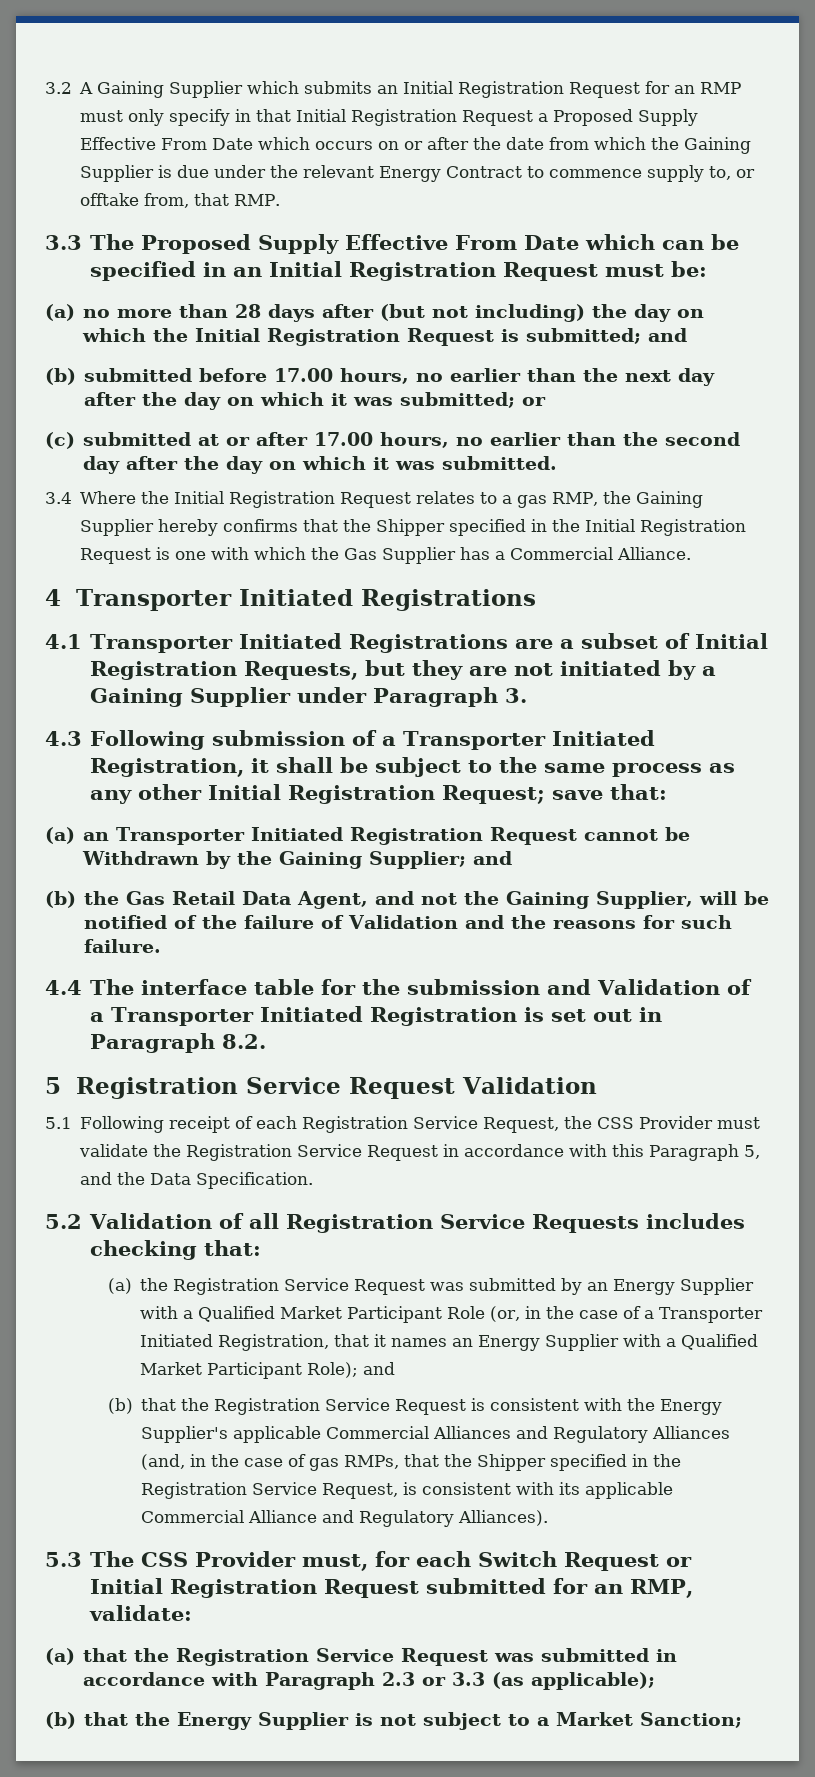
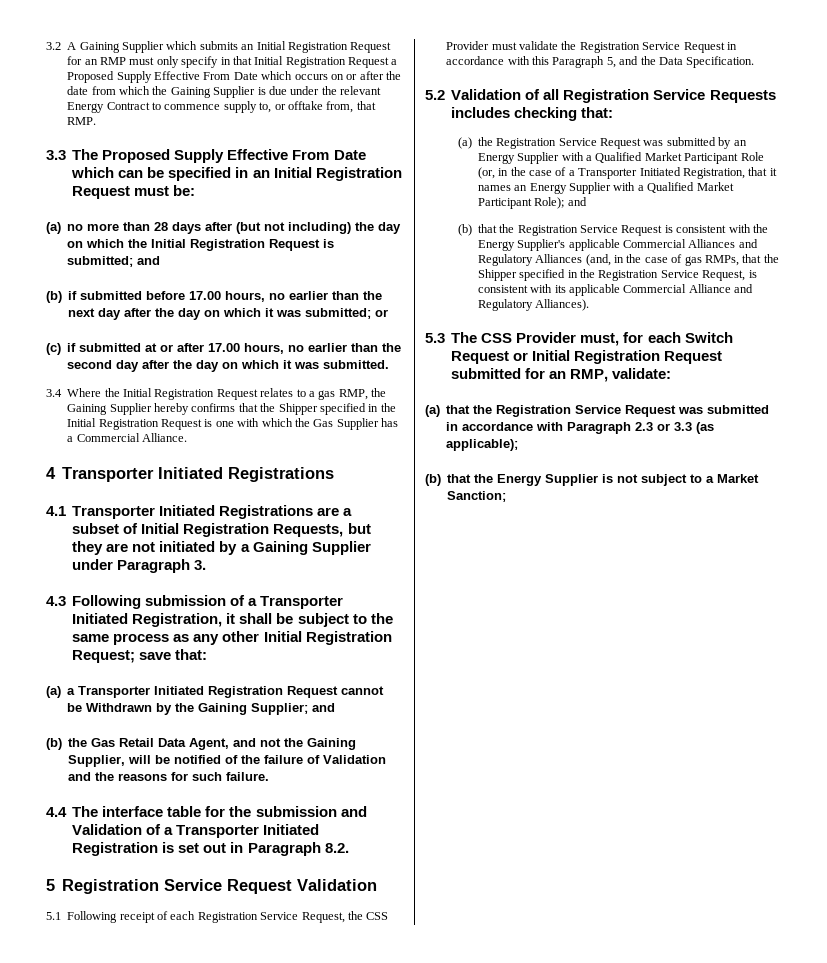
(76, 376) none -> [68,291,78,300] if
(75, 440) none -> [67,343,77,352] if
[83,832,110,841] an -> [67,688,76,695] a

